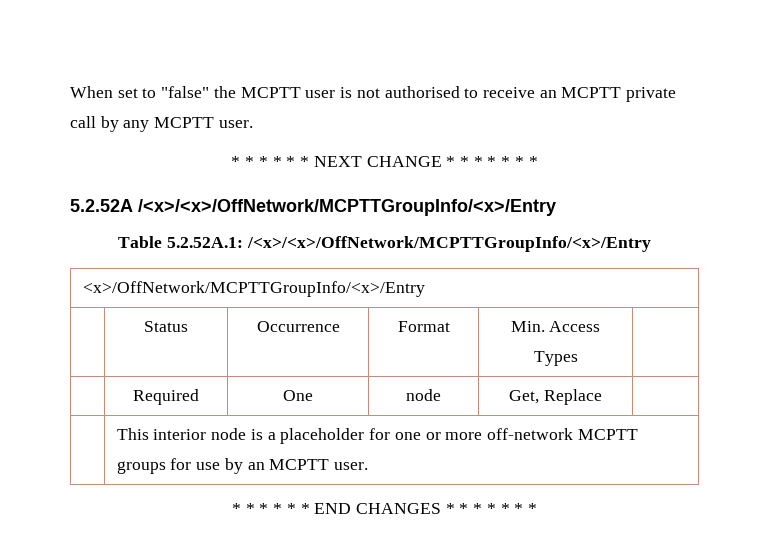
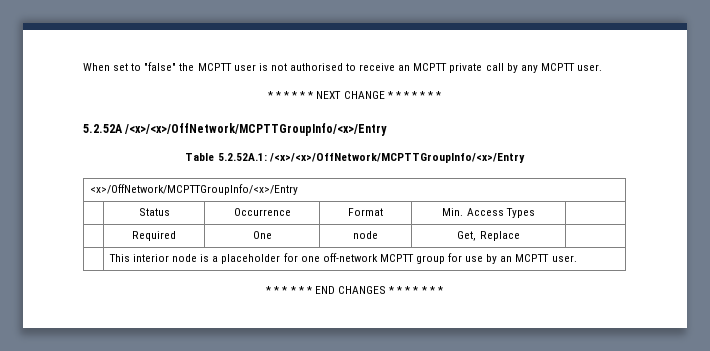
[425,432,483,440] or more -> (320, 259) none
[116,461,166,474] groups -> [415,255,445,264] group

